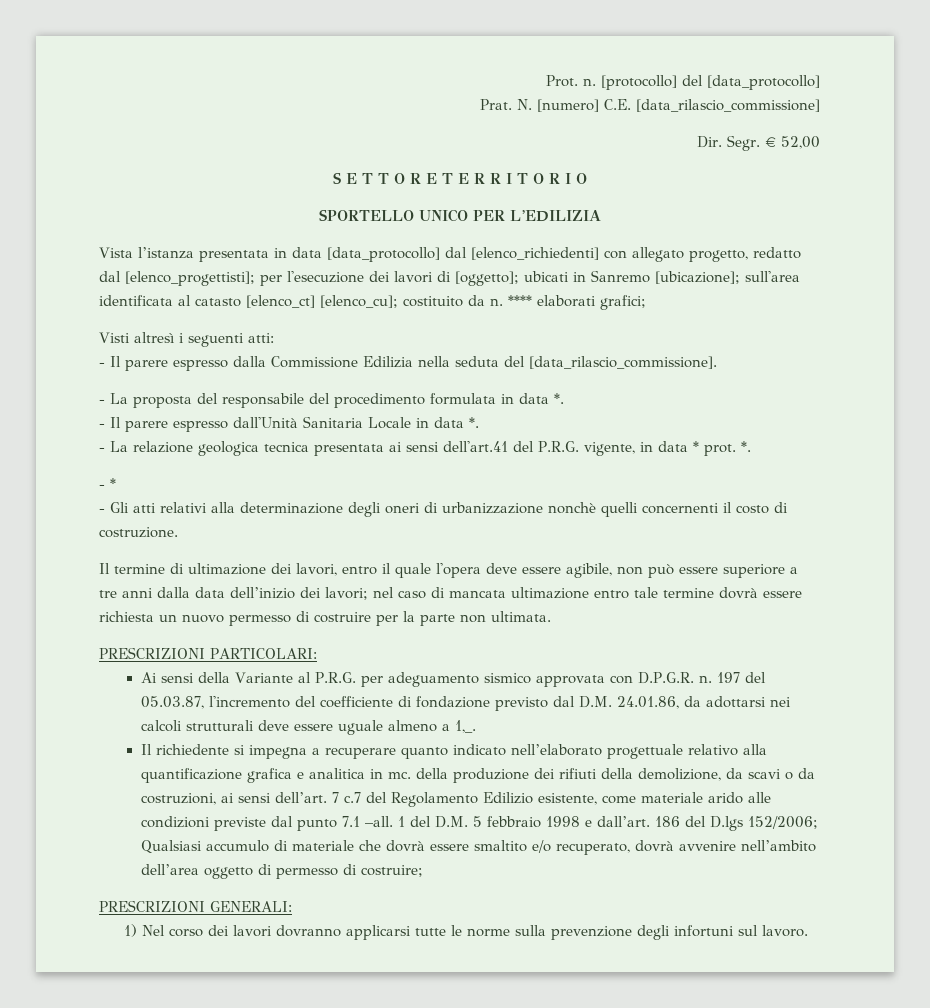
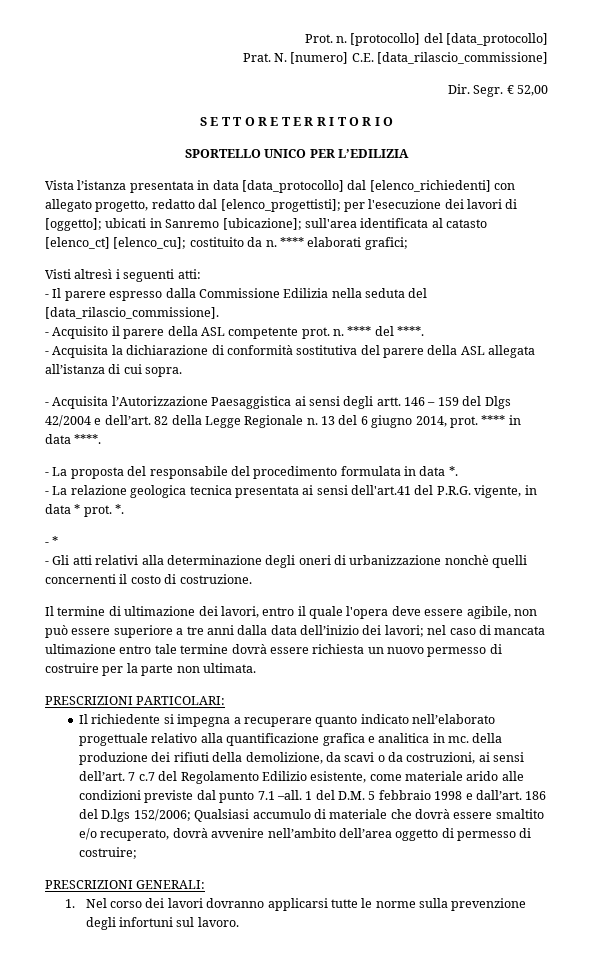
(717, 362) none -> [45,326,425,339] [45,345,536,358] [45,364,183,377] [45,396,511,409] [45,415,521,428] [45,434,102,444] // - Acquisito il parere della ASL competente prot. n. **** del ****. // - Acquisita la dichiarazione di conformità sostitutiva del parere della ASL allegata all’istanza di cui sopra. // - Acquisita l’Autorizzazione Paesaggistica ai sensi degli artt. 146 – 159 del Dlgs 42/2004 e dell’art. 82 della Legge Regionale n. 13 del 6 giugno 2014, prot. **** in data ****.
[99,416,479,432] // - Il parere espresso dall'Unità Sanitaria Locale in data *. -> (458, 471) none
[140,672,766,687] [140,696,791,711] [140,720,476,735] // Ai sensi della Variante al P.R.G. per adeguamento sismico approvata con D.P.G.R. n. 197 del 05.03.87, l'incremento del coefficiente di fondazione previsto dal D.M. 24.01.86, da adottarsi nei calcoli strutturali deve essere uguale almeno a 1,_. -> (226, 700) none
[124,924,138,937] 1) -> [65,899,76,908] 1.

